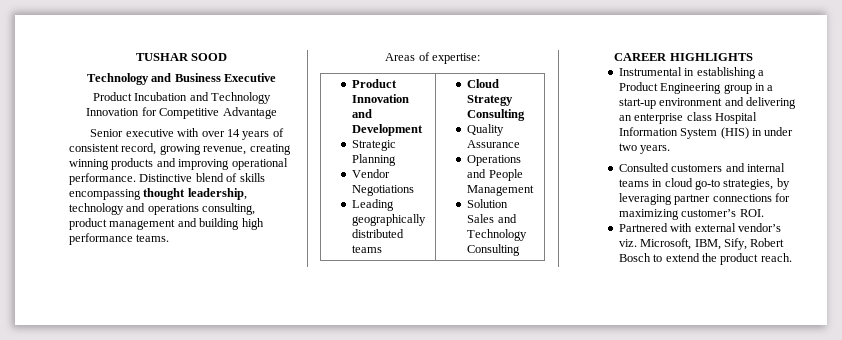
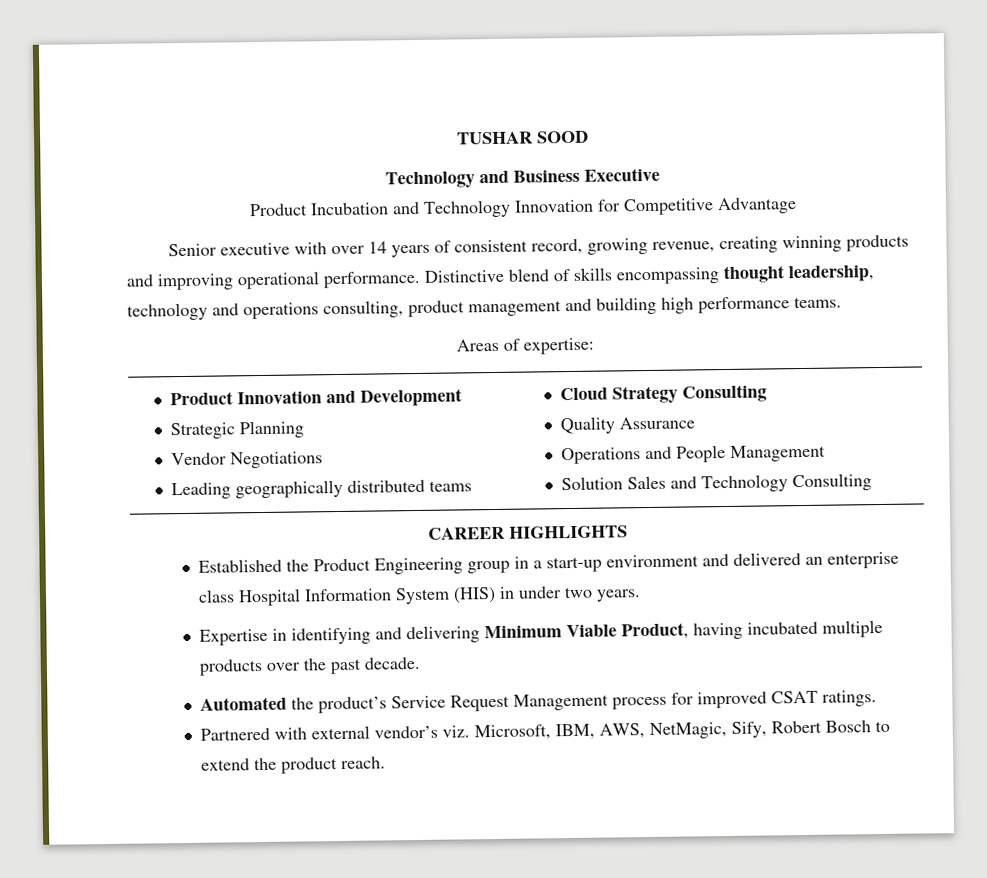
[618,67,764,79] Instrumental in establishing a -> [198,558,310,573] Established the
[745,97,796,109] delivering -> [733,552,802,566] delivered
[618,163,785,172] [618,178,790,190] [618,193,790,205] [618,209,764,220] Consulted customers and internal teams in cloud go-to strategies, by leveraging partner connections for maximizing customer’s ROI. -> [199,619,884,646] [199,656,421,676] [200,690,878,714] Expertise in identifying and delivering Minimum Viable Product, having incubated multiple products over the past decade. // Automated the product’s Service Request Management process for improved CSAT ratings.
(721, 244) none -> [599,721,728,740] AWS, NetMagic,

